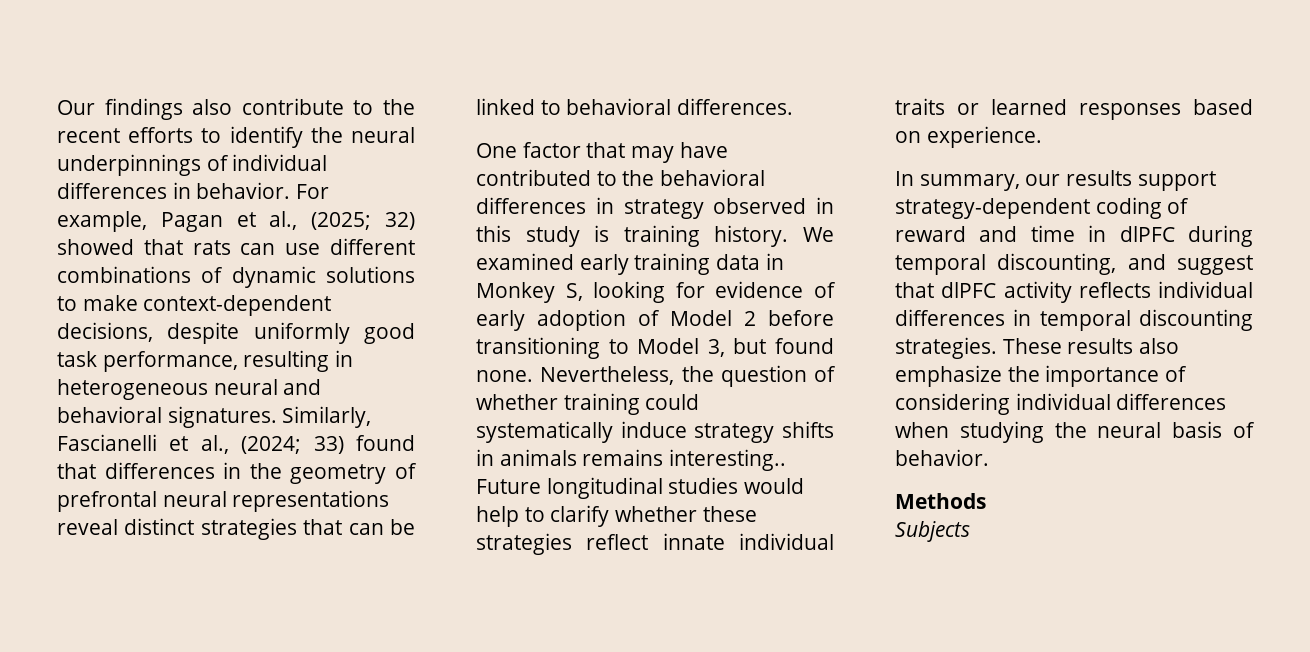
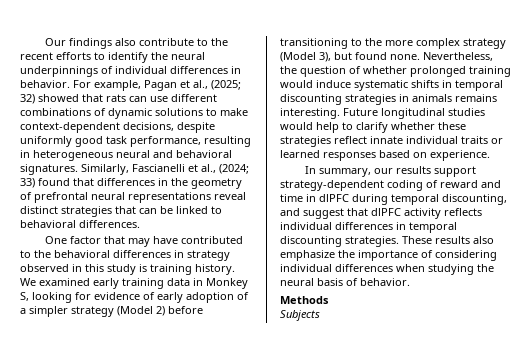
[670,310,834,326] [476,337,725,359] Model 2 before transitioning to Model 3, -> [20,306,203,317] [280,38,506,49] [280,52,331,62] a simpler strategy (Model 2) before transitioning to the more complex strategy (Model 3),
[563,393,700,415] [476,421,834,443] training could systematically induce strategy shifts -> [410,66,511,77] [280,80,503,91] [280,94,396,105] prolonged training would induce systematic shifts in temporal discounting strategies
[669,449,787,471] interesting.. -> [280,108,340,119] interesting.

